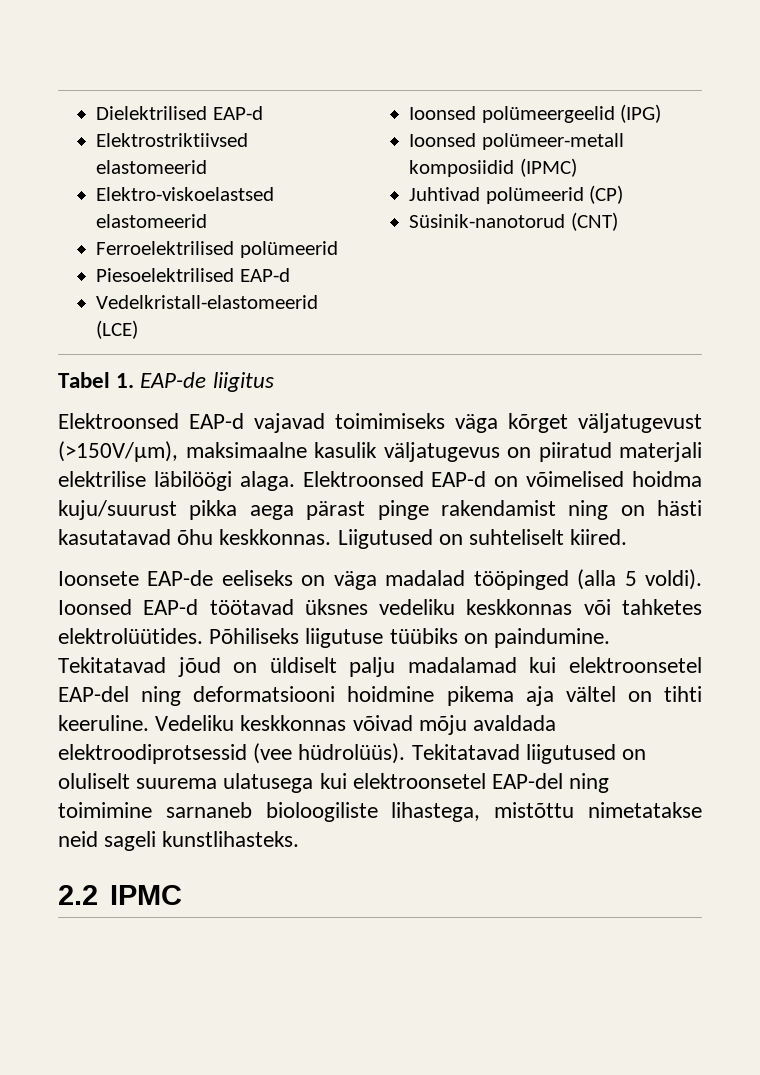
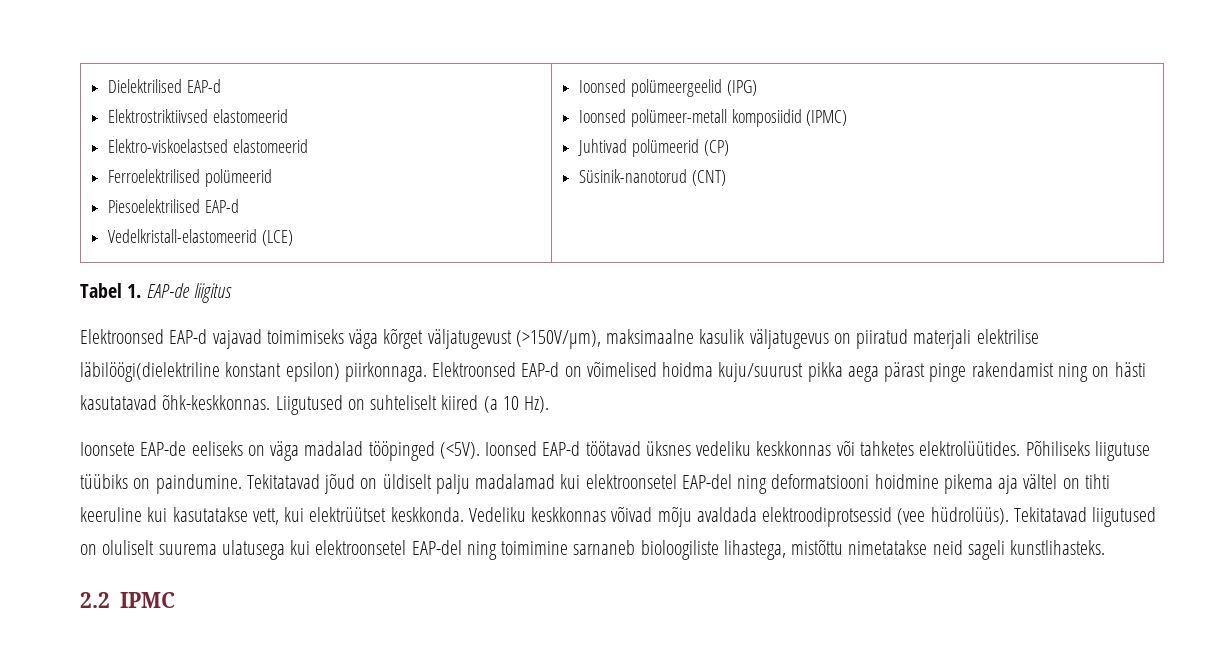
[153,471,295,491] läbilöögi alaga. -> [80,362,427,382] läbilöögi(dielektriline konstant epsilon) piirkonnaga.
[177,529,332,545] õhu keskkonnas. -> [162,394,271,410] õhk-keskkonnas.
[570,529,628,545] kiired. -> [441,395,550,413] kiired (a 10 Hz).
[577,569,703,590] (alla 5 voldi). -> [439,442,480,459] (<5V).
[58,715,149,731] keeruline. -> [80,507,464,525] keeruline kui kasutatakse vett, kui elektrüütset keskkonda.

